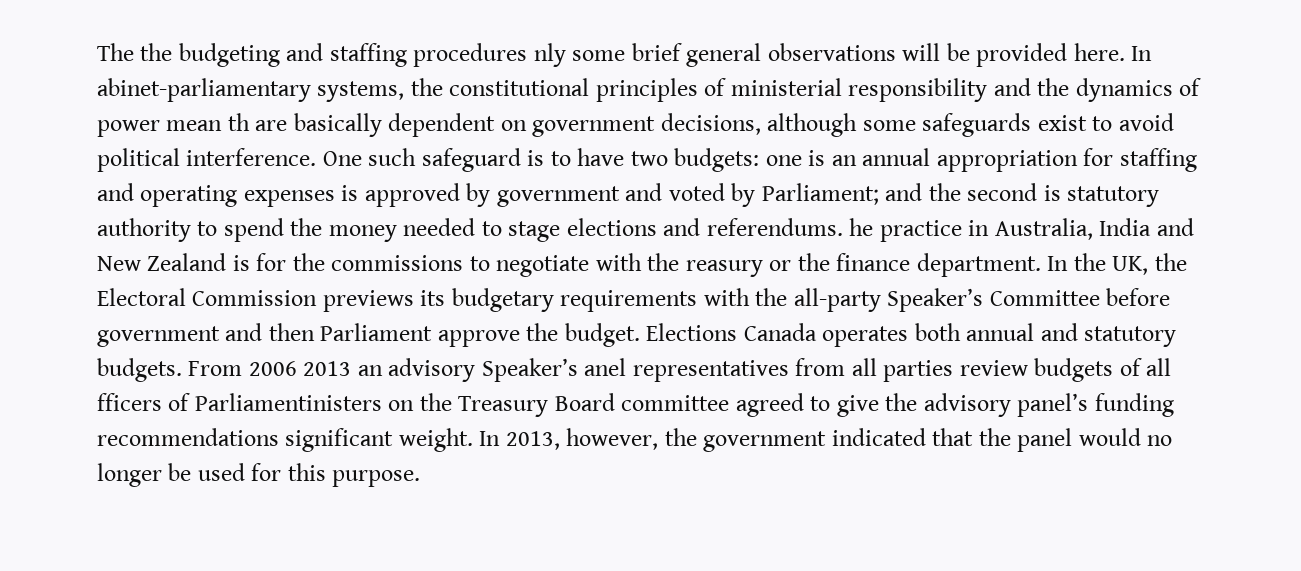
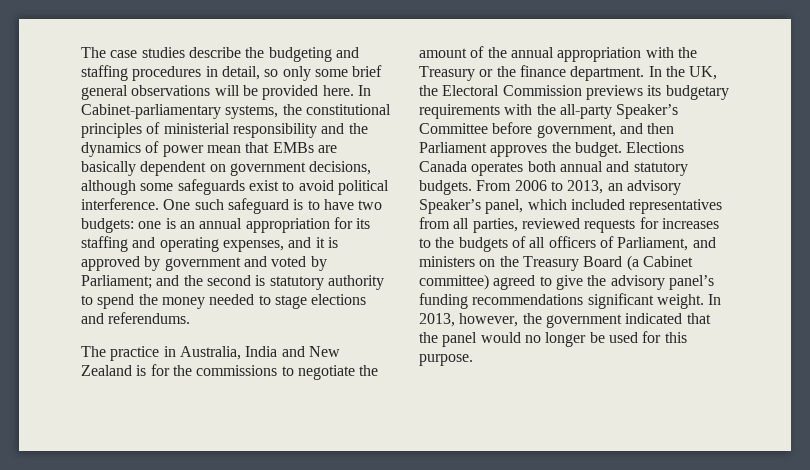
[97,43,134,61] The -> [81,47,241,58] The case studies describe
[533,43,566,67] nly -> [205,66,311,81] in detail, so only
[97,78,311,102] abinet-parliamentary -> [81,104,221,119] Cabinet-parliamentary
[227,113,250,131] th -> [245,142,314,153] that EMBs
(1114, 157) none -> [356,218,371,229] its
[243,190,335,207] expenses -> [222,237,325,252] expenses, and it
[849,218,874,236] he -> [81,346,106,357] // The
[595,253,763,277] with the reasury -> [359,365,379,376] [419,46,697,62] [419,66,475,81] the amount of the annual appropriation with the Treasury
[97,326,220,347] government -> [536,124,616,138] government,
[437,330,520,347] approve -> [490,145,548,157] approves
[303,361,352,376] 2013 -> [550,180,604,194] to 2013,
[584,358,1172,382] [97,393,382,411] anel representatives from all parties review budgets of all fficers of Parliamentinisters -> [485,199,723,214] [419,217,719,233] [419,236,716,252] [419,256,475,267] panel, which included representatives from all parties, reviewed requests for increases to the budgets of all officers of Parliament, and ministers
[621,395,730,411] committee -> [626,255,693,271] [419,274,489,290] (a Cabinet committee)

